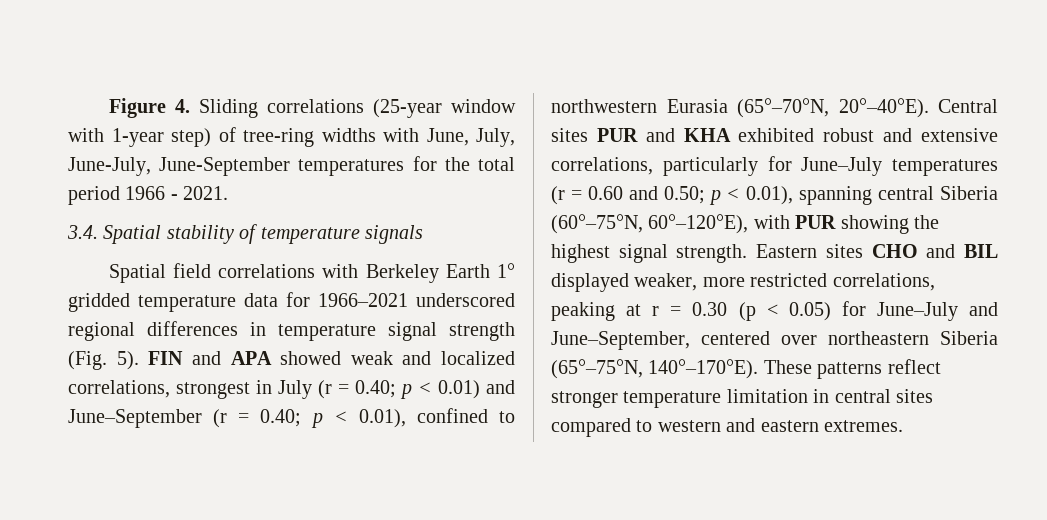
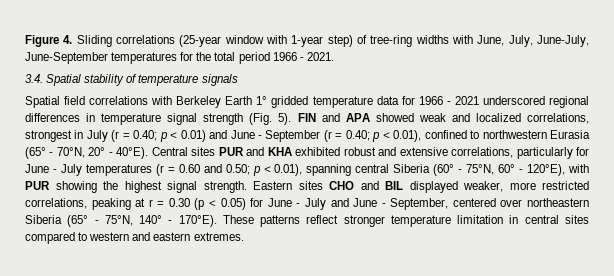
[318,293,408,307] 1966–2021 -> [418,96,479,105] 1966 - 2021
[68,409,202,428] June–September -> [230,130,321,142] June - September
[737,98,929,118] (65°–70°N, 20°–40°E). -> [25,147,149,159] (65° - 70°N, 20° - 40°E).
[801,157,883,176] June–July -> [25,164,82,176] June - July
[551,214,749,234] (60°–75°N, 60°–120°E), -> [433,164,566,176] (60° - 75°N, 60° - 120°E),
[876,302,998,321] [551,331,998,350] [551,359,759,379] June–July and June–September, centered over northeastern Siberia (65°–75°N, 140°–170°E). -> [267,198,589,210] [25,215,217,227] June - July and June - September, centered over northeastern Siberia (65° - 75°N, 140° - 170°E).

